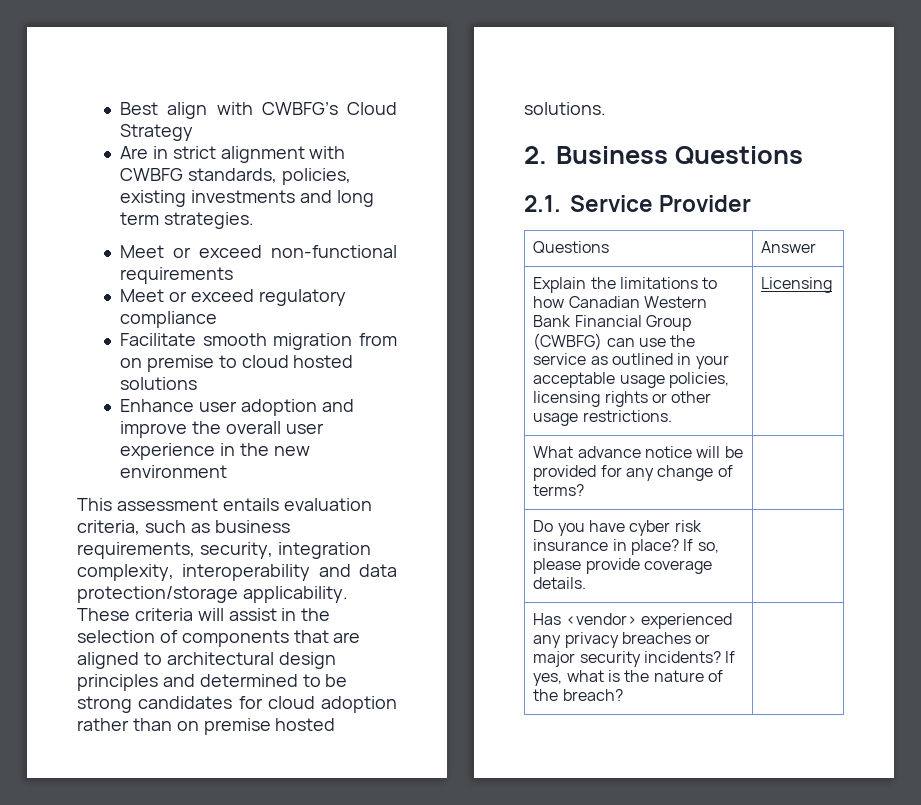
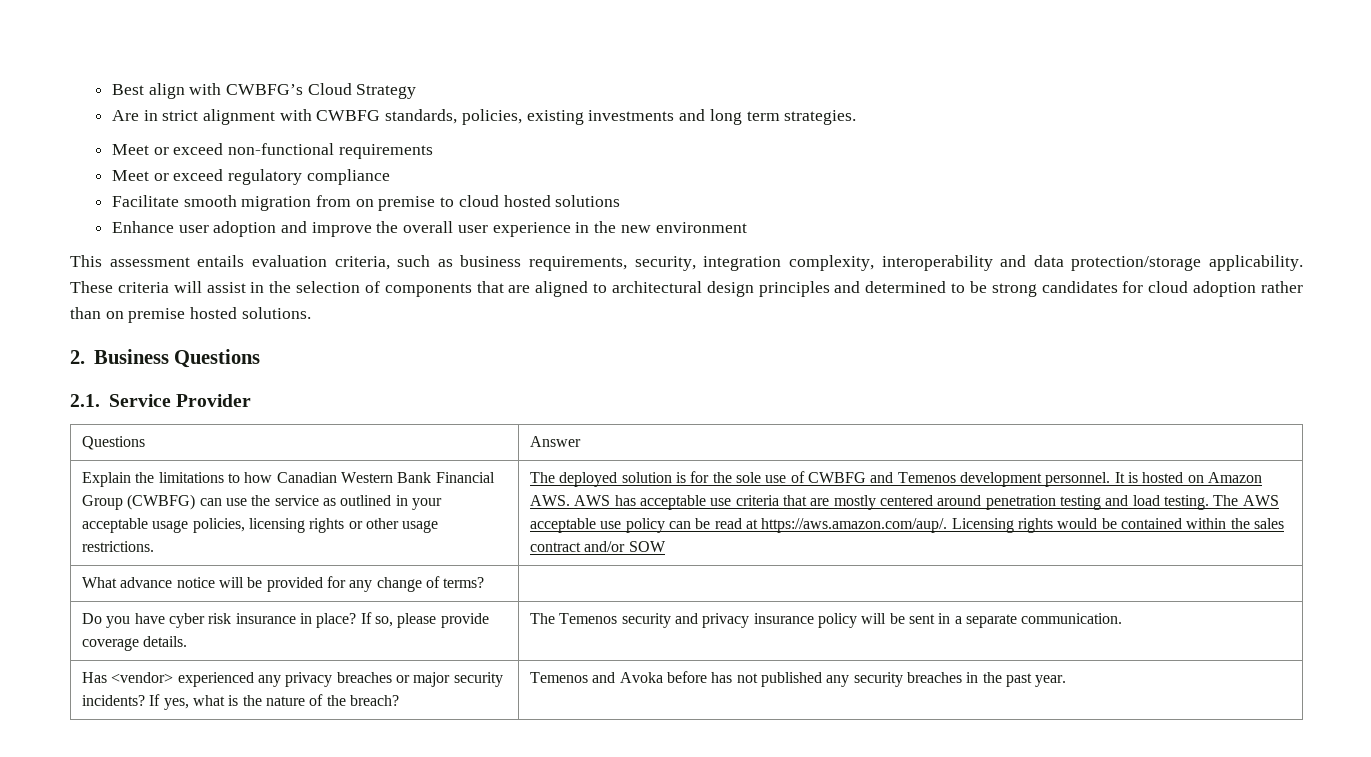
[761,277,833,293] Licensing -> [530,471,1262,487] [530,495,1279,510] [530,518,1284,533] [530,541,666,552] The deployed solution is for the sole use of CWBFG and Temenos development personnel. It is hosted on Amazon AWS. AWS has acceptable use criteria that are mostly centered around penetration testing and load testing. The AWS acceptable use policy can be read at https://aws.amazon.com/aup/. Licensing rights would be contained within the sales contract and/or SOW
(587, 583) none -> [530,613,1123,628] The Temenos security and privacy insurance policy will be sent in a separate communication.
(623, 695) none -> [530,671,1067,687] Temenos and Avoka before has not published any security breaches in the past year.

